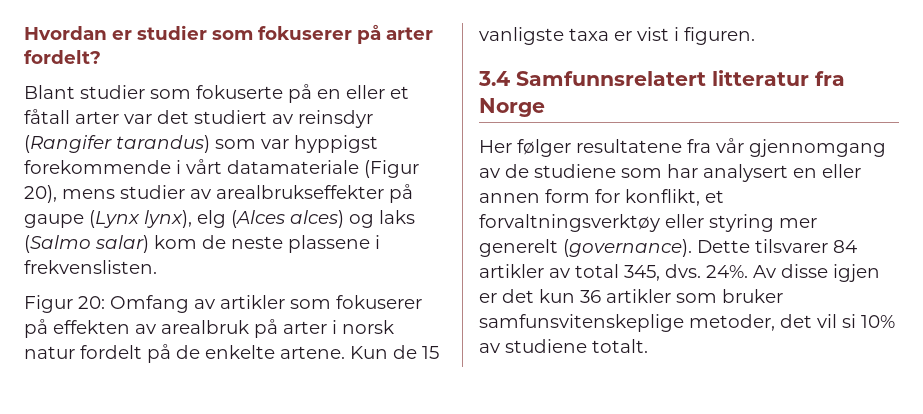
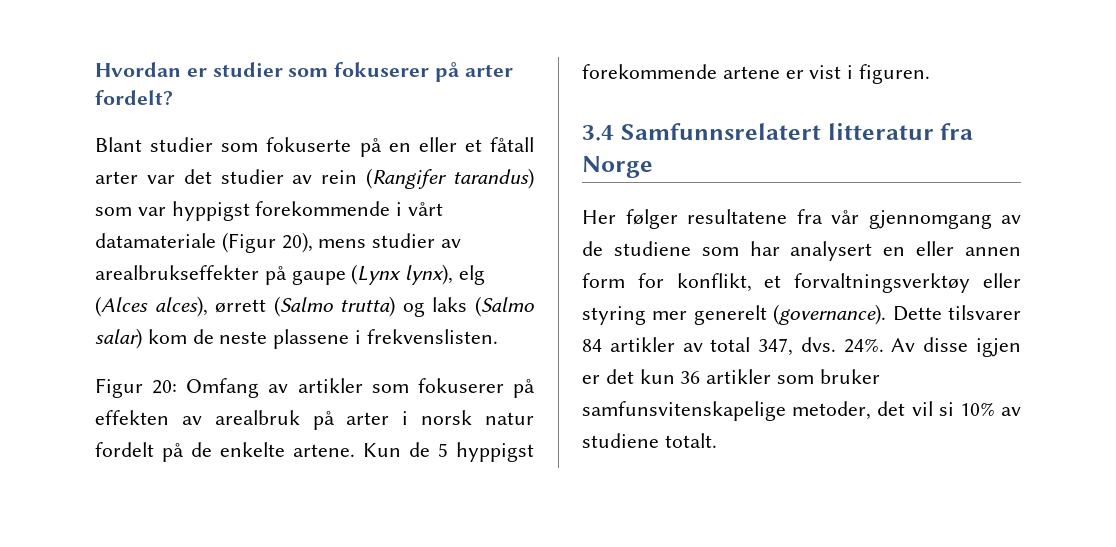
[194,110,373,128] studiert av reinsdyr -> [220,169,358,184] studier av rein
[290,210,344,228] alces) -> [154,296,396,317] alces), ørrett (Salmo trutta)
[422,346,439,359] [479,27,609,45] 15 vanligste taxa -> [438,442,534,462] [582,64,780,79] 5 hyppigst forekommende artene
[624,265,660,281] 345, -> [758,338,794,356] 347,
[479,314,684,332] samfunsvitenskeplige -> [582,401,786,421] samfunsvitenskapelige

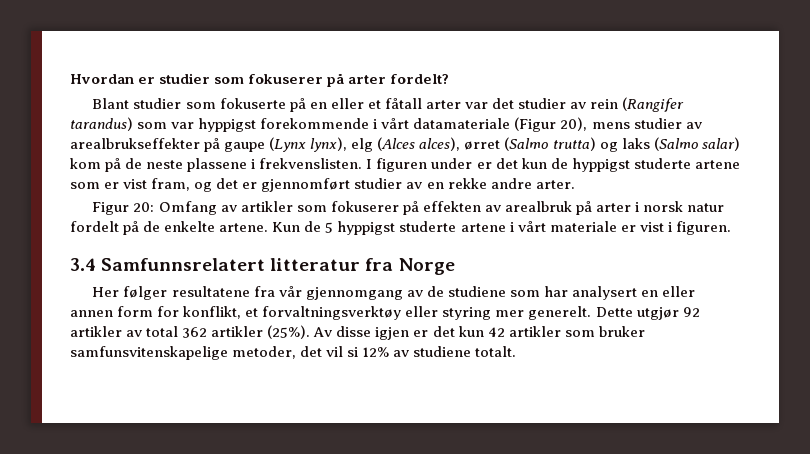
[215,299,267,313] ørrett -> [464,140,501,150] ørret
(187, 336) none -> [105,158,122,172] på
(498, 336) none -> [366,158,740,172] [70,178,575,192] I figuren under er det kun de hyppigst studerte artene som er vist fram, og det er gjennomført studier av en rekke andre arter.
[582,64,780,79] forekommende artene -> [399,221,617,232] studerte artene i vårt materiale
[693,304,1021,325] [582,337,884,356] generelt (governance). Dette tilsvarer 84 artikler av total 347, dvs. 24%. -> [528,306,700,320] [70,325,311,339] generelt. Dette utgjør 92 artikler av total 362 artikler (25%).
[680,371,701,384] 36 -> [487,327,505,337] 42
[959,402,995,416] 10% -> [362,347,390,357] 12%

